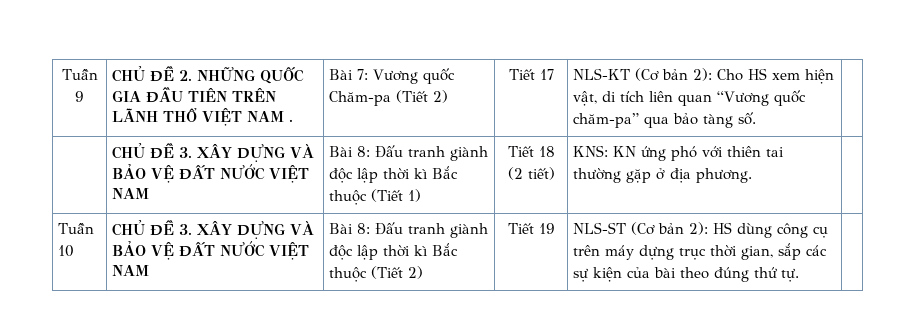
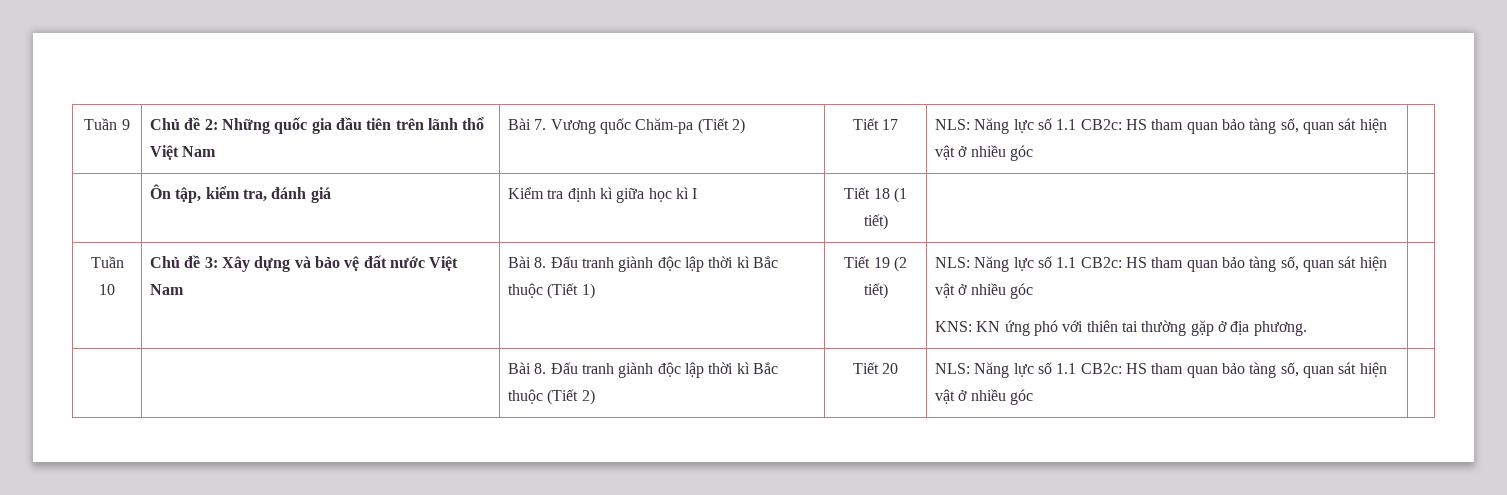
[112,66,305,84] [112,87,277,103] [112,108,294,126] [329,69,369,80] CHỦ ĐỀ 2. NHỮNG QUỐC GIA ĐẦU TIÊN TRÊN LÃNH THỔ VIỆT NAM . | Bài 7: -> [150,117,485,134] [150,145,217,160] [508,118,547,130] Chủ đề 2: Những quốc gia đầu tiên trên lãnh thổ Việt Nam | Bài 7.
[573,68,835,84] [573,90,807,106] [573,112,757,128] [112,143,315,162] [112,164,310,183] [112,188,150,199] [329,146,371,157] NLS-KT (Cơ bản 2): Cho HS xem hiện vật, di tích liên quan “Vương quốc chăm-pa” qua bảo tàng số. | // | CHỦ ĐỀ 3. XÂY DỰNG VÀ BẢO VỆ ĐẤT NƯỚC VIỆT NAM | Bài 8: -> [935,118,1387,134] [935,145,1034,161] [150,184,331,203] [508,187,698,203] [844,187,907,203] [863,214,888,230] [90,256,124,268] [99,284,115,295] [150,255,459,272] [150,284,185,295] [508,256,547,268] NLS: Năng lực số 1.1 CB2c: HS tham quan bảo tàng số, quan sát hiện vật ở nhiều góc | // | Ôn tập, kiểm tra, đánh giá | Kiểm tra định kì giữa học kì I | Tiết 18 (1 tiết) | | // Tuần 10 | Chủ đề 3: Xây dựng và bảo vệ đất nước Việt Nam | Bài 8.
[538,146,555,157] 18 -> [873,257,890,268] 19
(555, 173) none -> [935,256,1387,272] [935,283,1034,299] NLS: Năng lực số 1.1 CB2c: HS tham quan bảo tàng số, quan sát hiện vật ở nhiều góc //
[58,223,95,234] [58,245,75,257] [112,220,315,239] [112,241,310,260] [112,265,150,276] [329,223,371,234] Tuần 10 | CHỦ ĐỀ 3. XÂY DỰNG VÀ BẢO VỆ ĐẤT NƯỚC VIỆT NAM | Bài 8: -> [508,362,547,374] | | Bài 8.
[538,223,555,234] [573,222,829,238] [573,243,828,260] [573,267,800,282] 19 | NLS-ST (Cơ bản 2): HS dùng công cụ trên máy dựng trục thời gian, sắp các sự kiện của bài theo đúng thứ tự. -> [882,363,899,374] [935,362,1387,378] [935,389,1034,405] 20 | NLS: Năng lực số 1.1 CB2c: HS tham quan bảo tàng số, quan sát hiện vật ở nhiều góc

